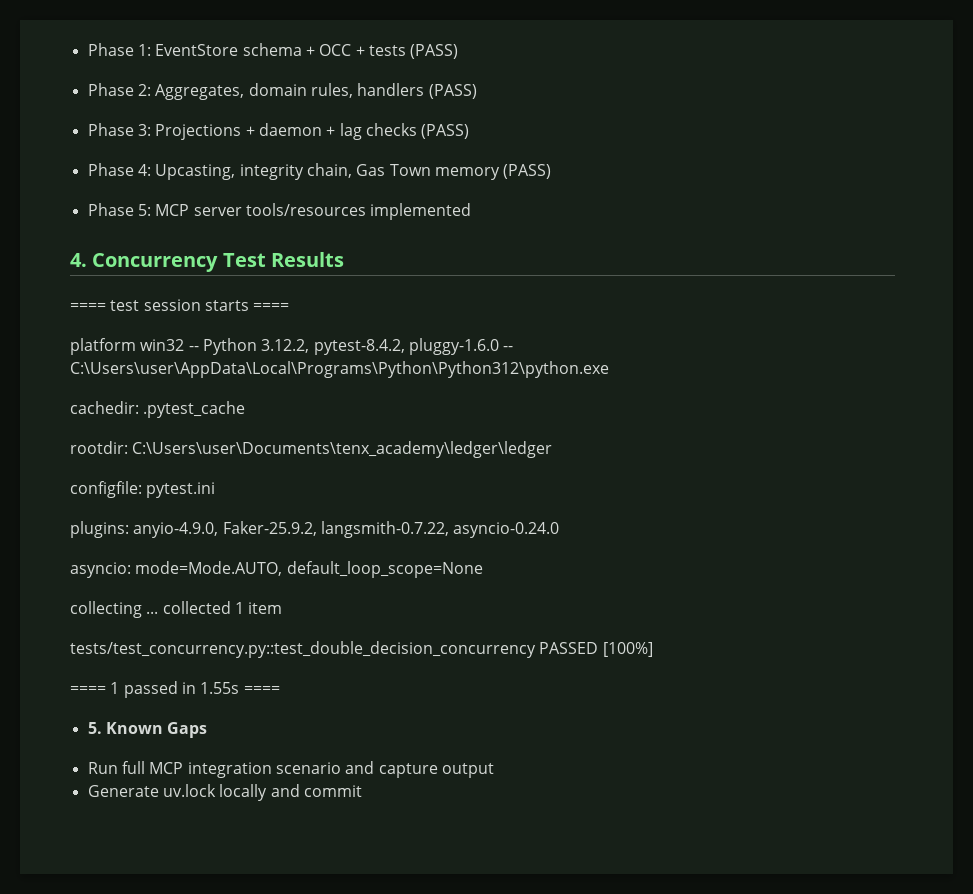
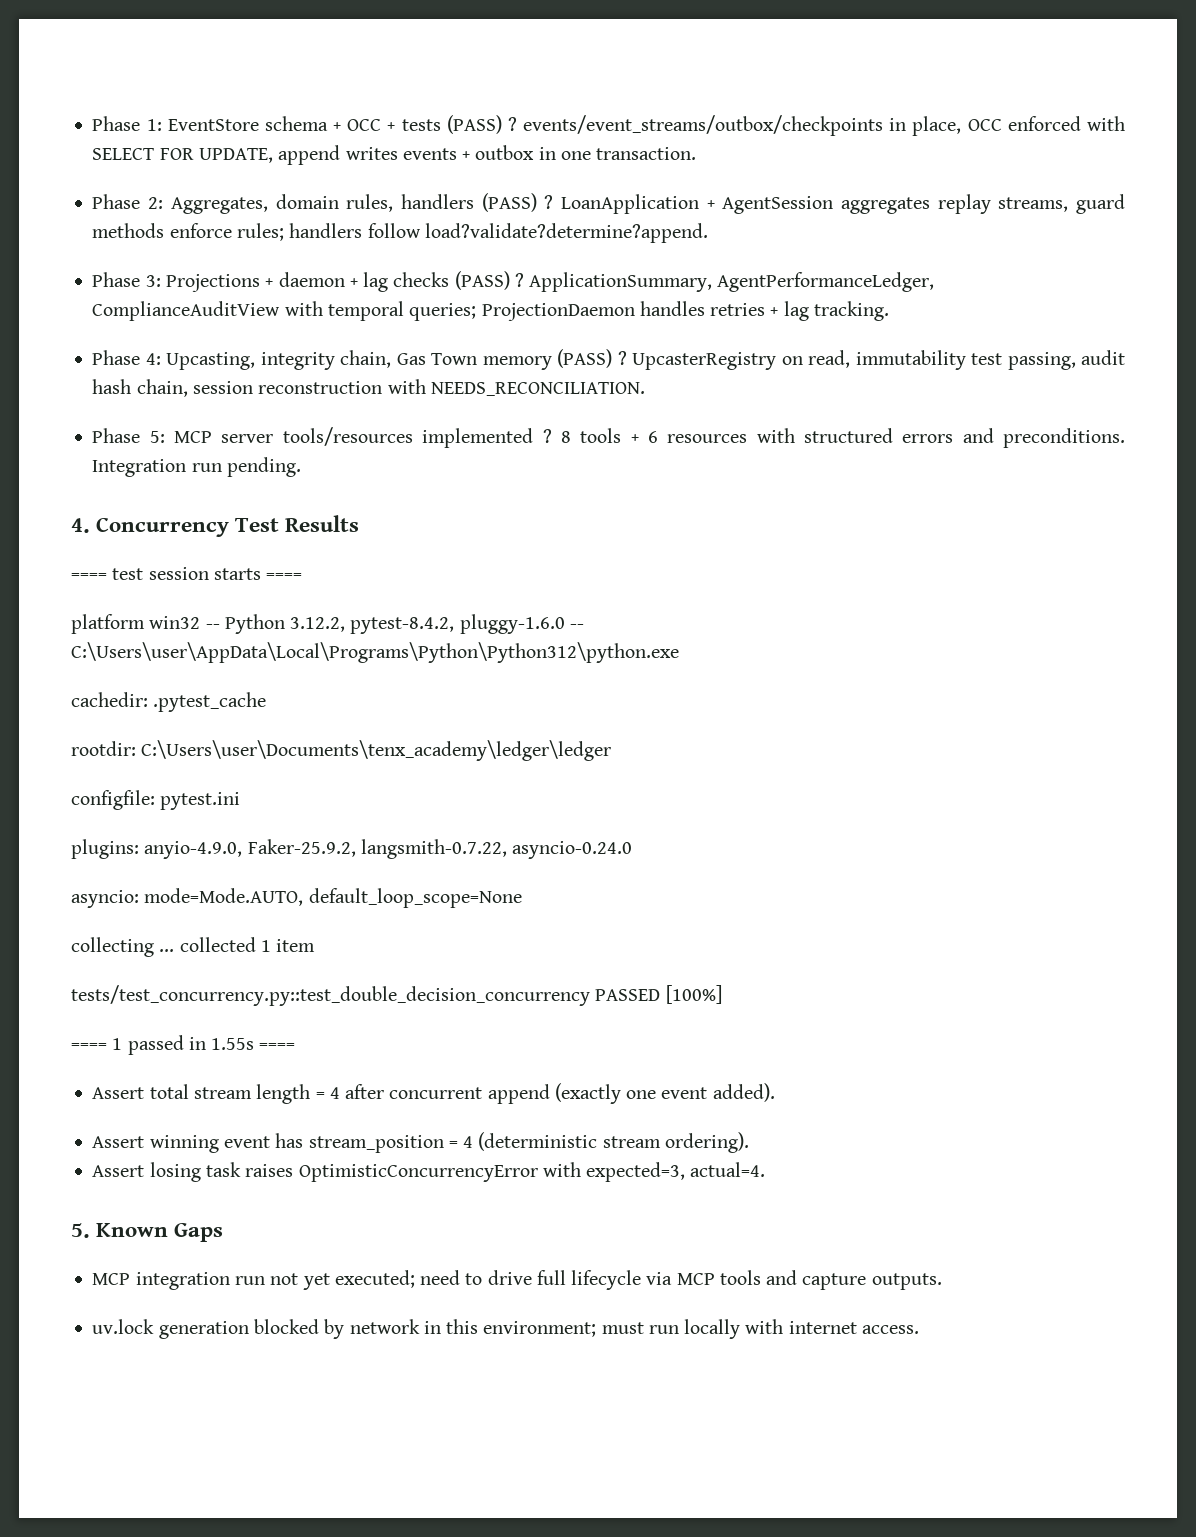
(459, 51) none -> [507,115,1125,136] [92,145,697,165] ? events/event_streams/outbox/checkpoints in place, OCC enforced with SELECT FOR UPDATE, append writes events + outbox in one transaction.
(477, 91) none -> [544,194,1125,214] [92,223,708,243] ? LoanApplication + AgentSession aggregates replay streams, guard methods enforce rules; handlers follow load?validate?determine?append.
(470, 131) none -> [514,272,935,292] [92,301,889,321] ? ApplicationSummary, AgentPerformanceLedger, ComplianceAuditView with temporal queries; ProjectionDaemon handles retries + lag tracking.
(552, 171) none -> [617,350,1125,370] [92,379,645,397] ? UpcasterRegistry on read, immutability test passing, audit hash chain, session reconstruction with NEEDS_RECONCILIATION.
(472, 211) none -> [542,428,1125,448] [92,457,301,477] ? 8 tools + 6 resources with structured errors and preconditions. Integration run pending.
[87,722,208,738] [87,761,494,778] [87,784,362,801] 5. Known Gaps // Run full MCP integration scenario and capture output // Generate uv.lock locally and commit -> [92,1083,775,1104] [92,1132,749,1153] [92,1162,766,1182] [71,1223,224,1242] [92,1270,942,1290] [92,1319,919,1339] Assert total stream length = 4 after concurrent append (exactly one event added). // Assert winning event has stream_position = 4 (deterministic stream ordering). // Assert losing task raises OptimisticConcurrencyError with expected=3, actual=4. // 5. Known Gaps // MCP integration run not yet executed; need to drive full lifecycle via MCP tools and capture outputs. // uv.lock generation blocked by network in this environment; must run locally with internet access.

